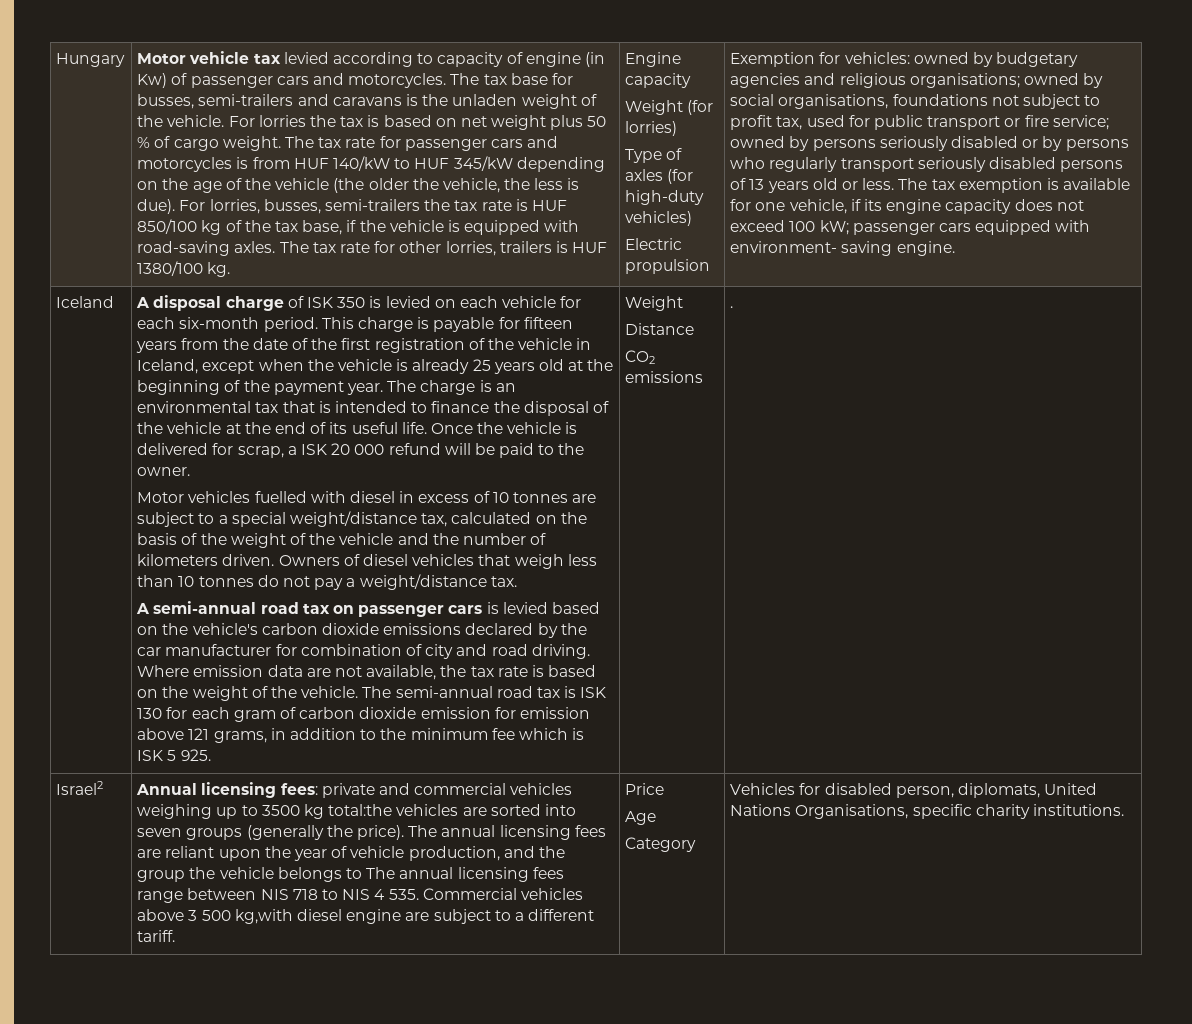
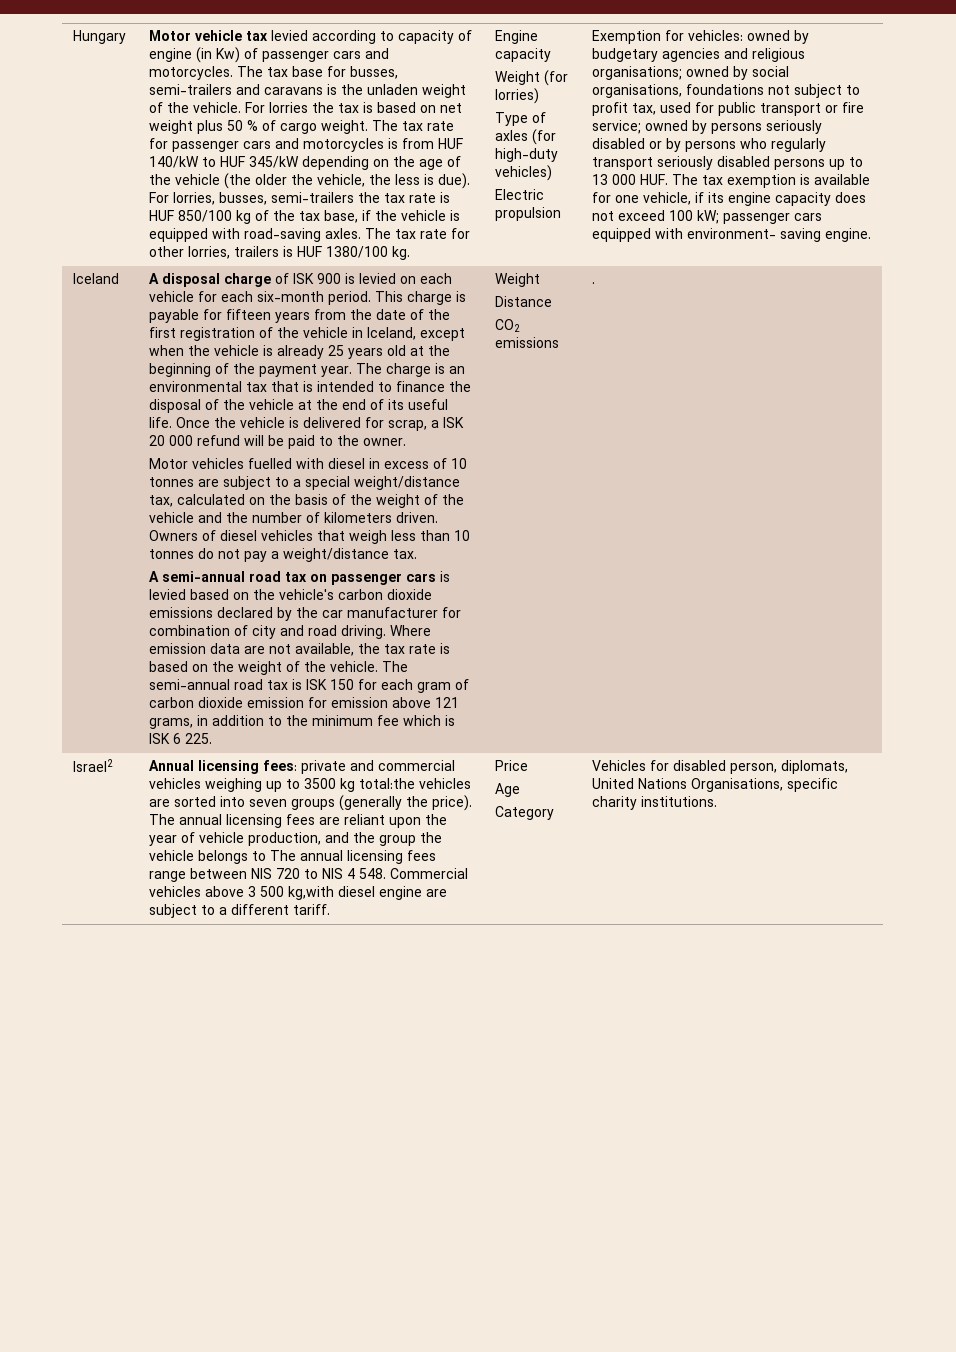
[730,178,895,193] of 13 years old or less. -> [829,157,864,170] [592,174,669,185] up to 13 000 HUF.
[337,297,366,308] 350 -> [317,273,342,284] 900
[137,708,163,719] 130 -> [330,679,355,690] 150
[167,749,211,761] 5 925. -> [173,733,213,744] 6 225.
[292,889,318,900] 718 -> [276,868,301,879] 720
[388,889,419,900] 535. -> [359,868,387,879] 548.

